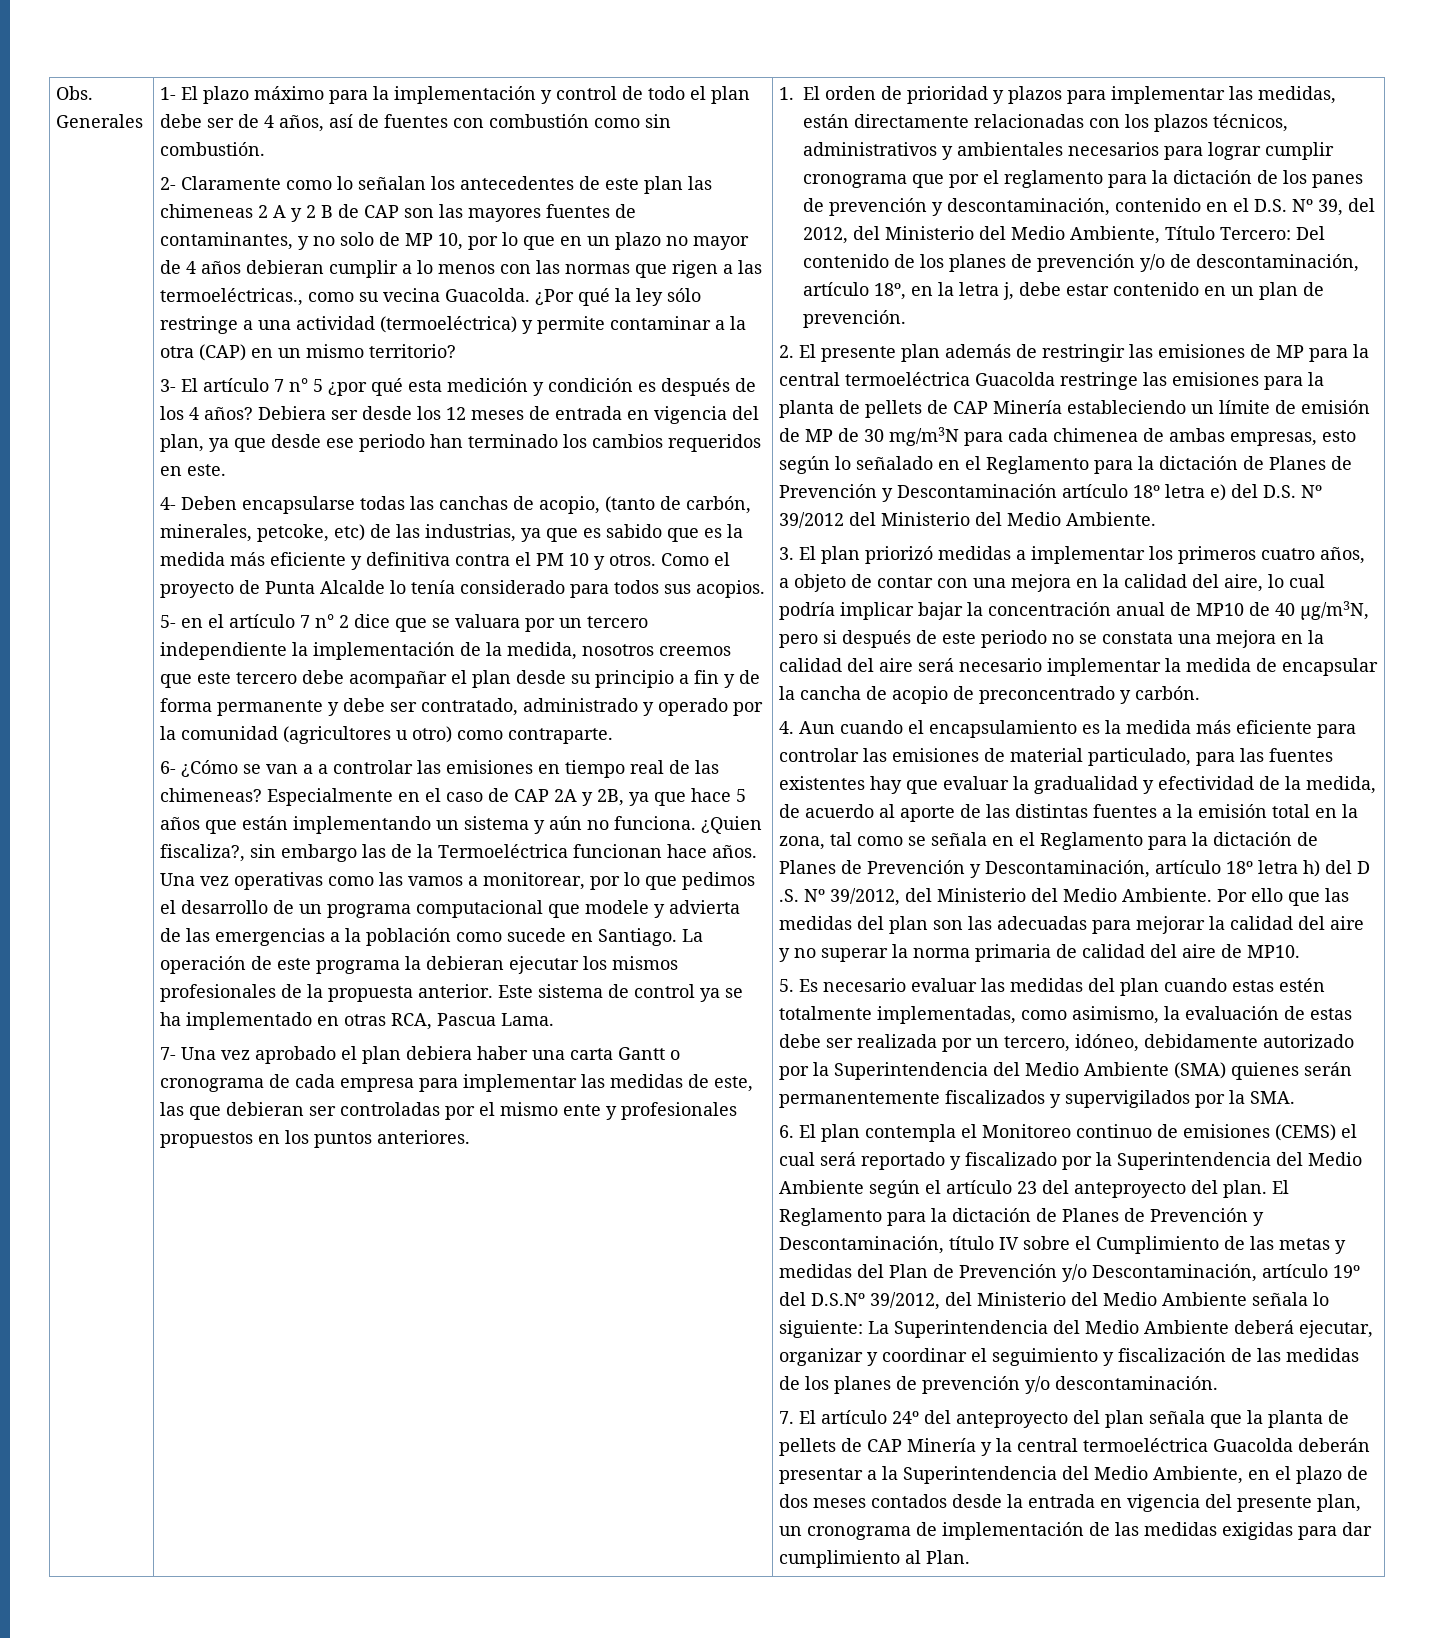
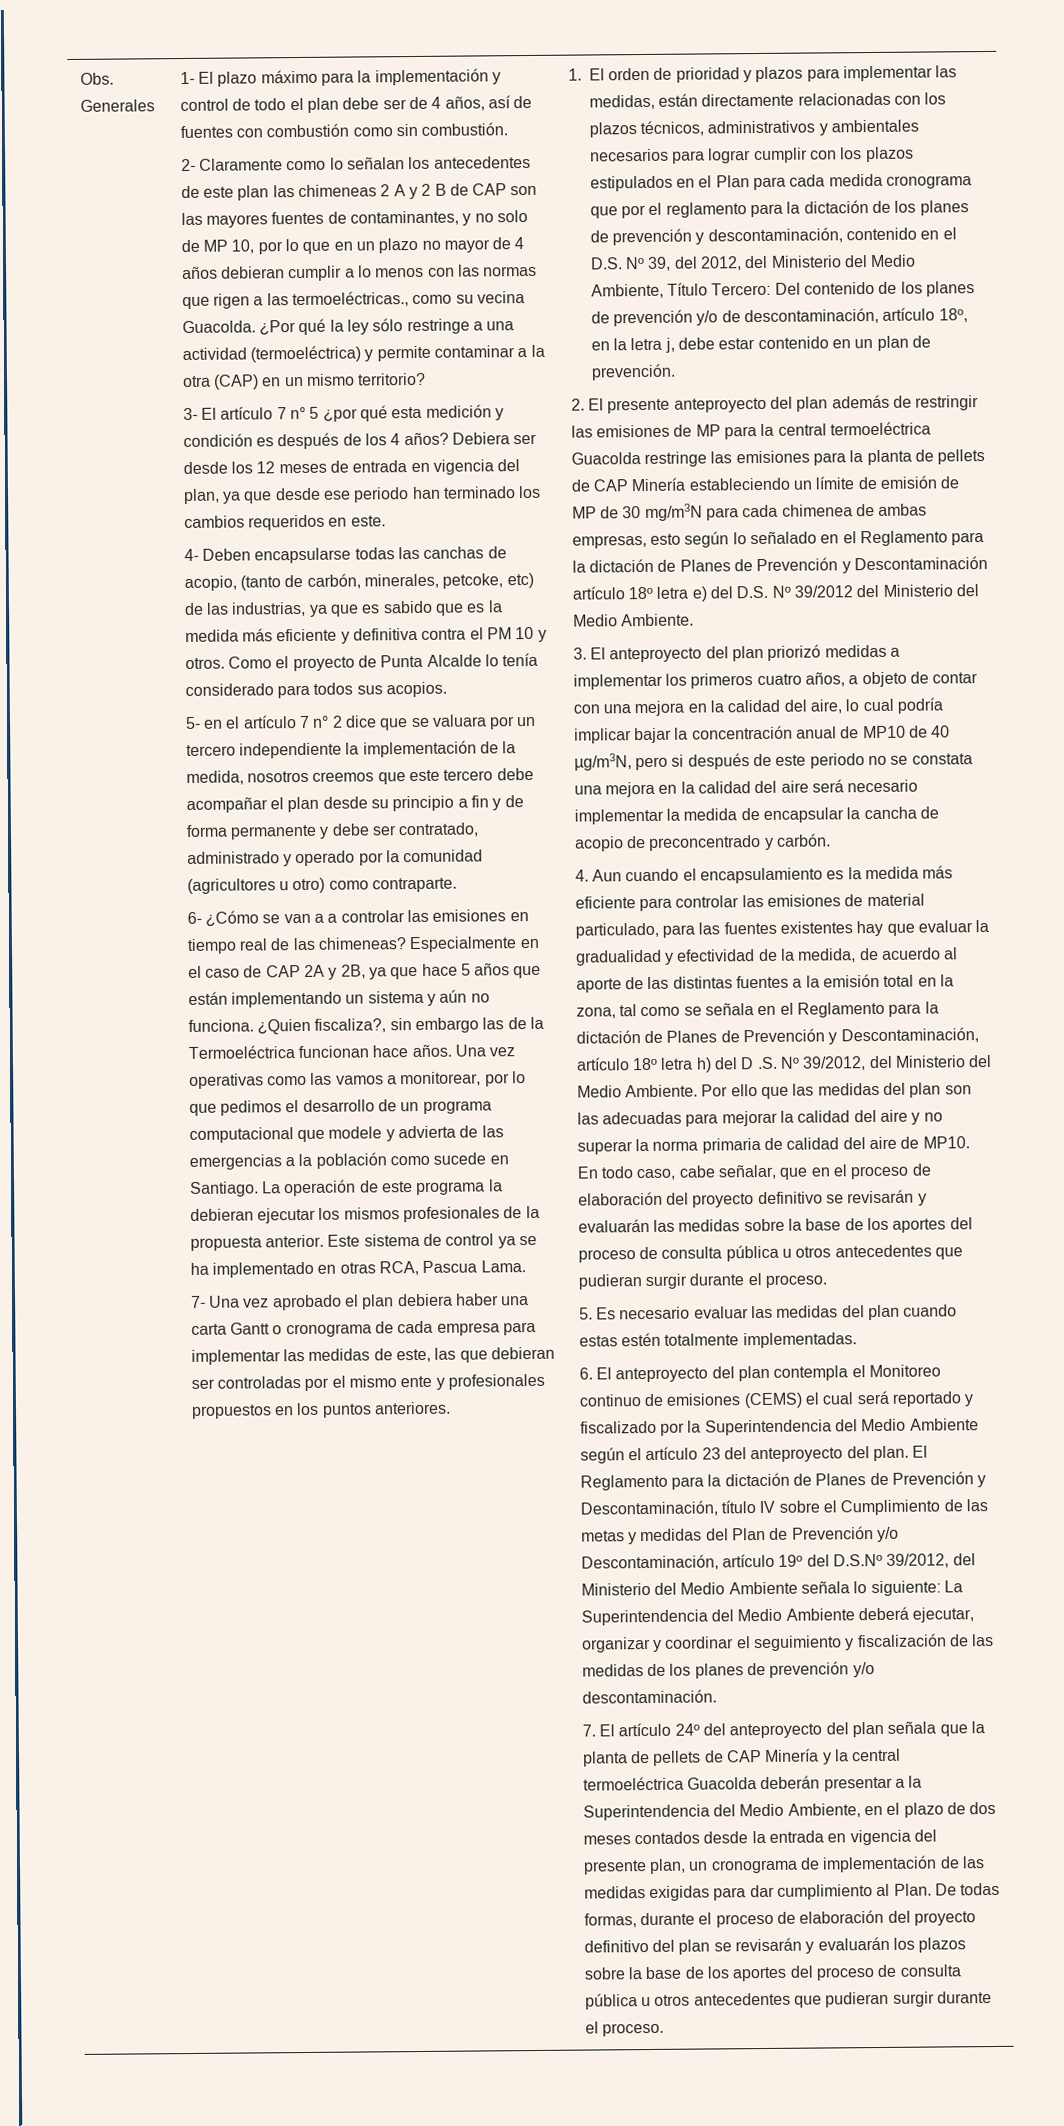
(1335, 151) none -> [809,146,914,163] [589,173,883,192] con los plazos estipulados en el Plan para cada medida
[1312,174,1364,188] panes -> [919,200,969,216] planes
(897, 354) none -> [673,396,793,413] anteproyecto del
(817, 553) none -> [609,646,729,663] anteproyecto del
(1301, 951) none -> [576,1163,931,1181] [577,1189,927,1208] [577,1217,973,1233] [577,1244,963,1263] [577,1273,827,1290] En todo caso, cabe señalar, que en el proceso de elaboración del proyecto definitivo se revisarán y evaluarán las medidas sobre la base de los aportes del proceso de consulta pública u otros antecedentes que pudieran surgir durante el proceso.
[877,1006,1353,1024] [779,1034,1355,1052] [779,1062,1353,1080] [779,1090,1296,1108] implementadas, como asimismo, la evaluación de estas debe ser realizada por un tercero, idóneo, debidamente autorizado por la Superintendencia del Medio Ambiente (SMA) quienes serán permanentemente fiscalizados y supervigilados por la SMA. -> [742,1332,857,1349] implementadas.
(817, 1131) none -> [615,1366,735,1383] anteproyecto del
(971, 1557) none -> [934,1882,1001,1896] [583,1909,976,1928] [583,1936,967,1955] [583,1964,961,1982] [584,1991,992,2010] [584,2021,664,2037] De todas formas, durante el proceso de elaboración del proyecto definitivo del plan se revisarán y evaluarán los plazos sobre la base de los aportes del proceso de consulta pública u otros antecedentes que pudieran surgir durante el proceso.

